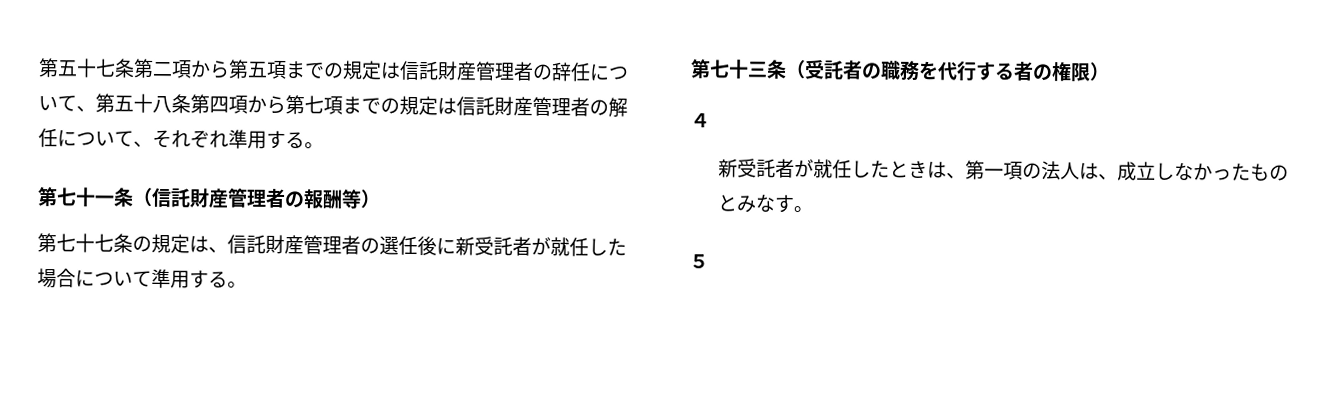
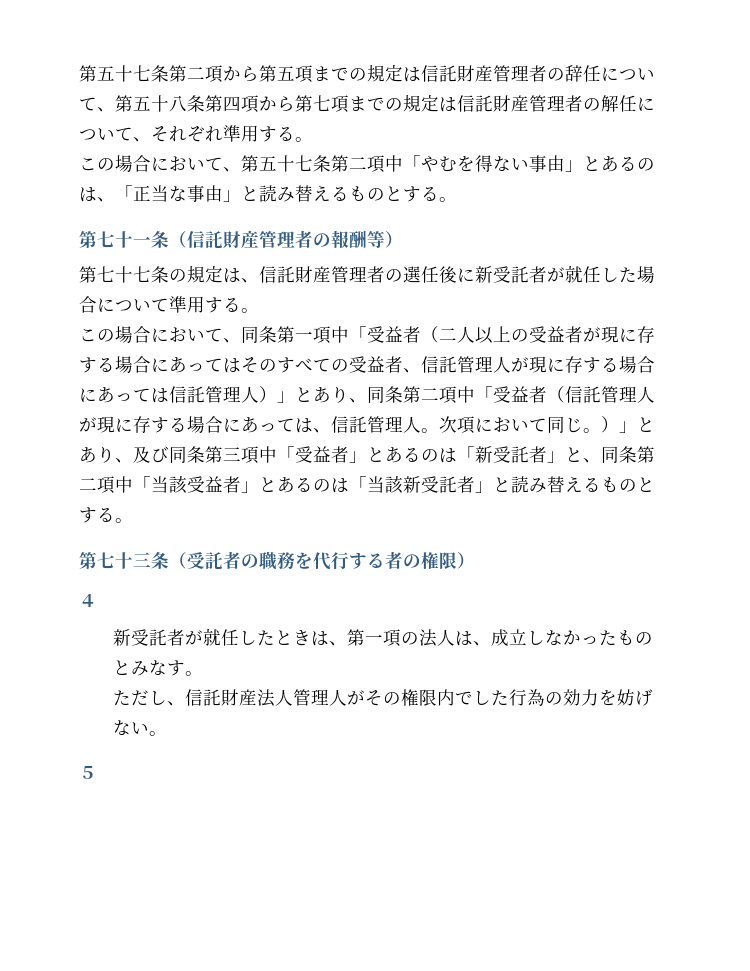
(324, 145) none -> [79,155,655,173] [79,185,457,202] // この場合において、第五十七条第二項中「やむを得ない事由」とあるのは、「正当な事由」と読み替えるものとする。
(247, 284) none -> [79,326,655,344] [79,356,655,373] [79,386,655,404] [79,416,655,434] [79,446,655,464] [79,476,655,494] [79,507,133,523] // この場合において、同条第一項中「受益者（二人以上の受益者が現に存する場合にあってはそのすべての受益者、信託管理人が現に存する場合にあっては信託管理人）」とあり、同条第二項中「受益者（信託管理人が現に存する場合にあっては、信託管理人。次項において同じ。）」とあり、及び同条第三項中「受益者」とあるのは「新受託者」と、同条第二項中「当該受益者」とあるのは「当該新受託者」と読み替えるものとする。
(813, 209) none -> [113,689,654,707] [113,720,168,736] // ただし、信託財産法人管理人がその権限内でした行為の効力を妨げない。

